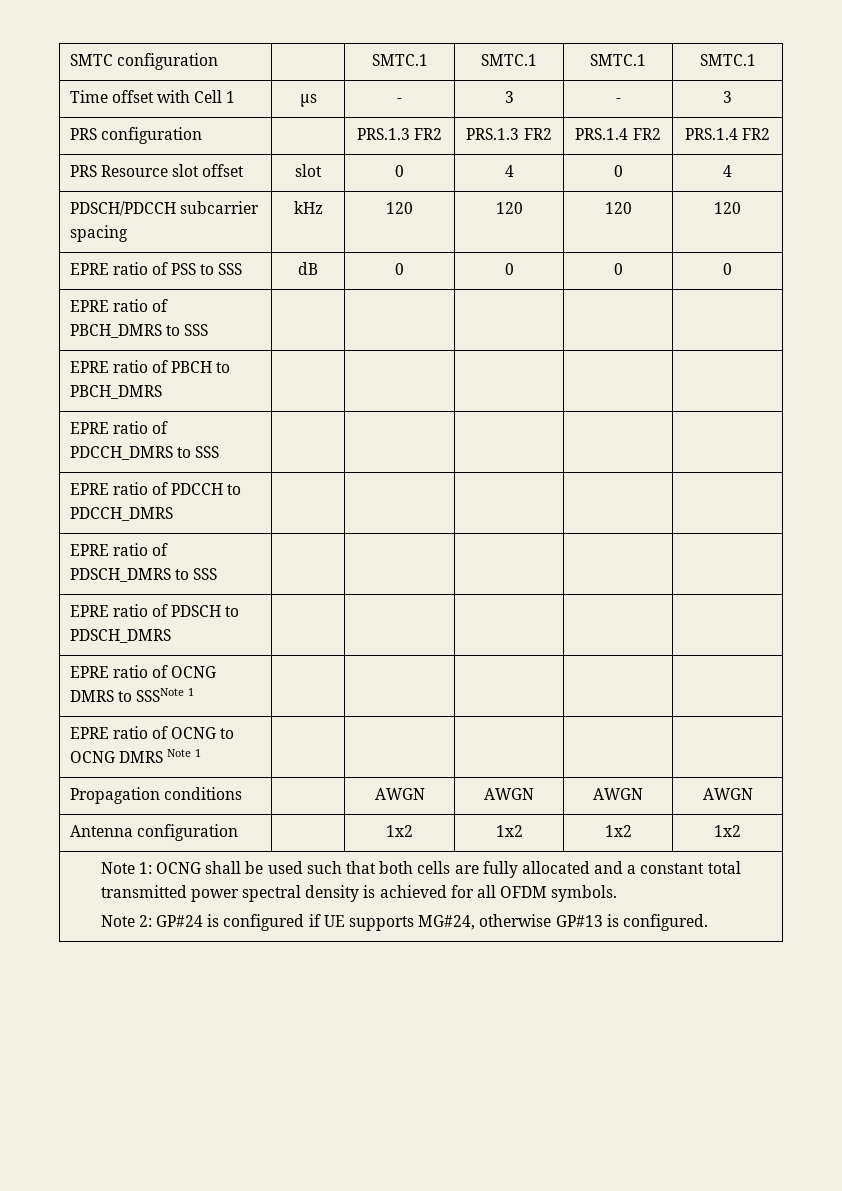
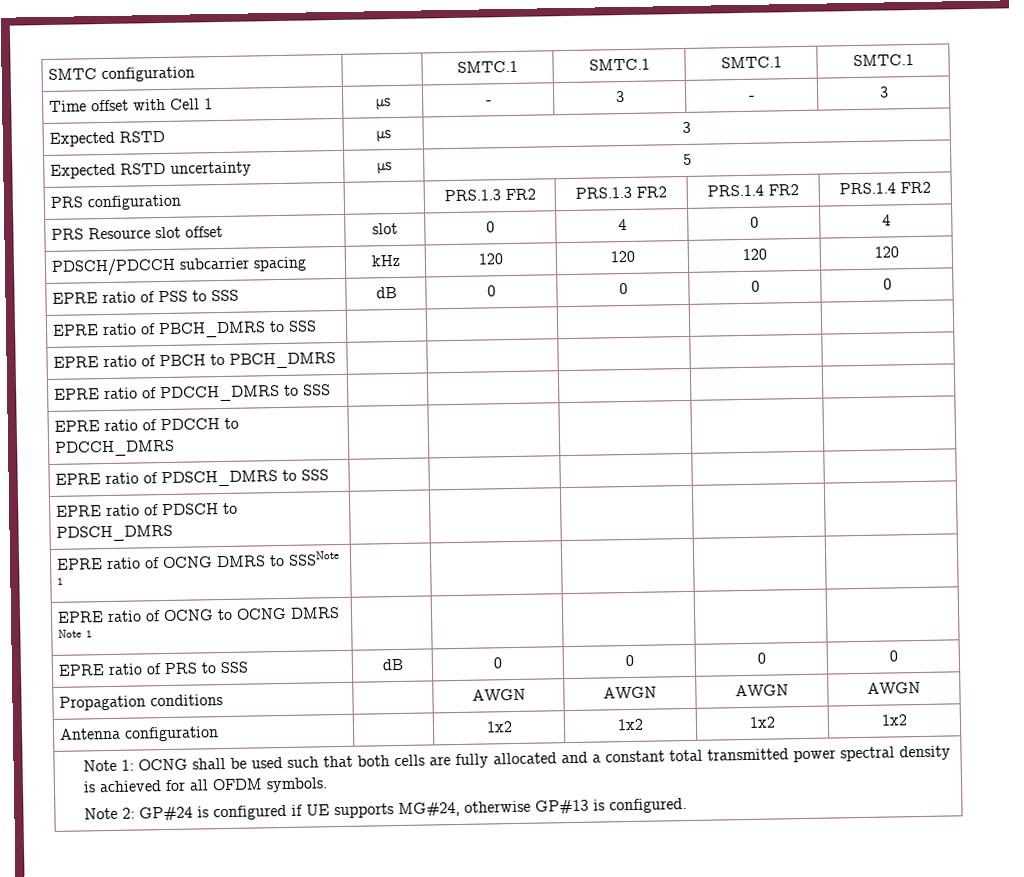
(732, 97) none -> [49,130,166,147] [375,130,391,142] [682,121,691,134] [50,161,253,179] [376,162,392,174] [683,153,692,165] // Expected RSTD | μs | 3 // Expected RSTD uncertainty | μs | 5
(202, 753) none -> [58,661,250,676] [381,658,403,671] [493,657,502,669] [624,654,634,667] [756,652,766,664] [888,650,898,662] // EPRE ratio of PRS to SSS | dB | 0 | 0 | 0 | 0

